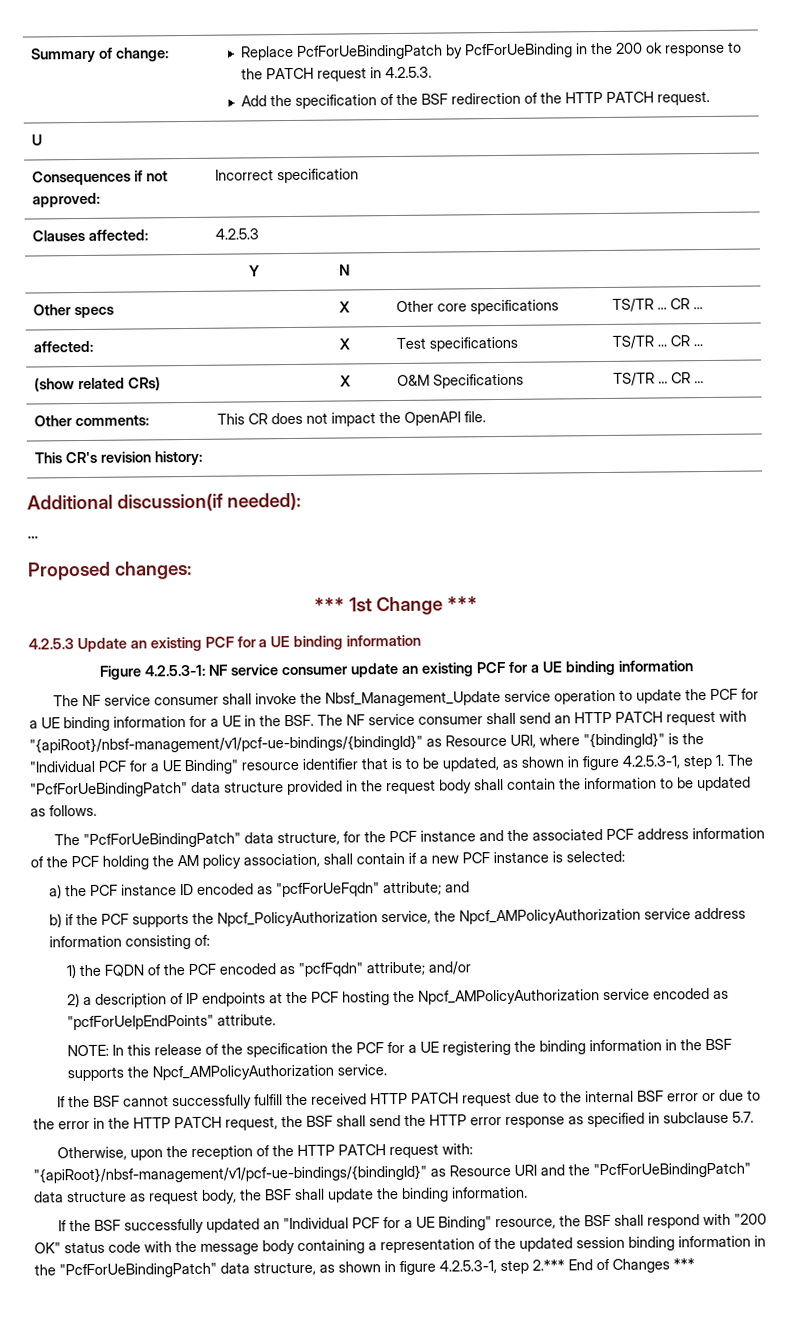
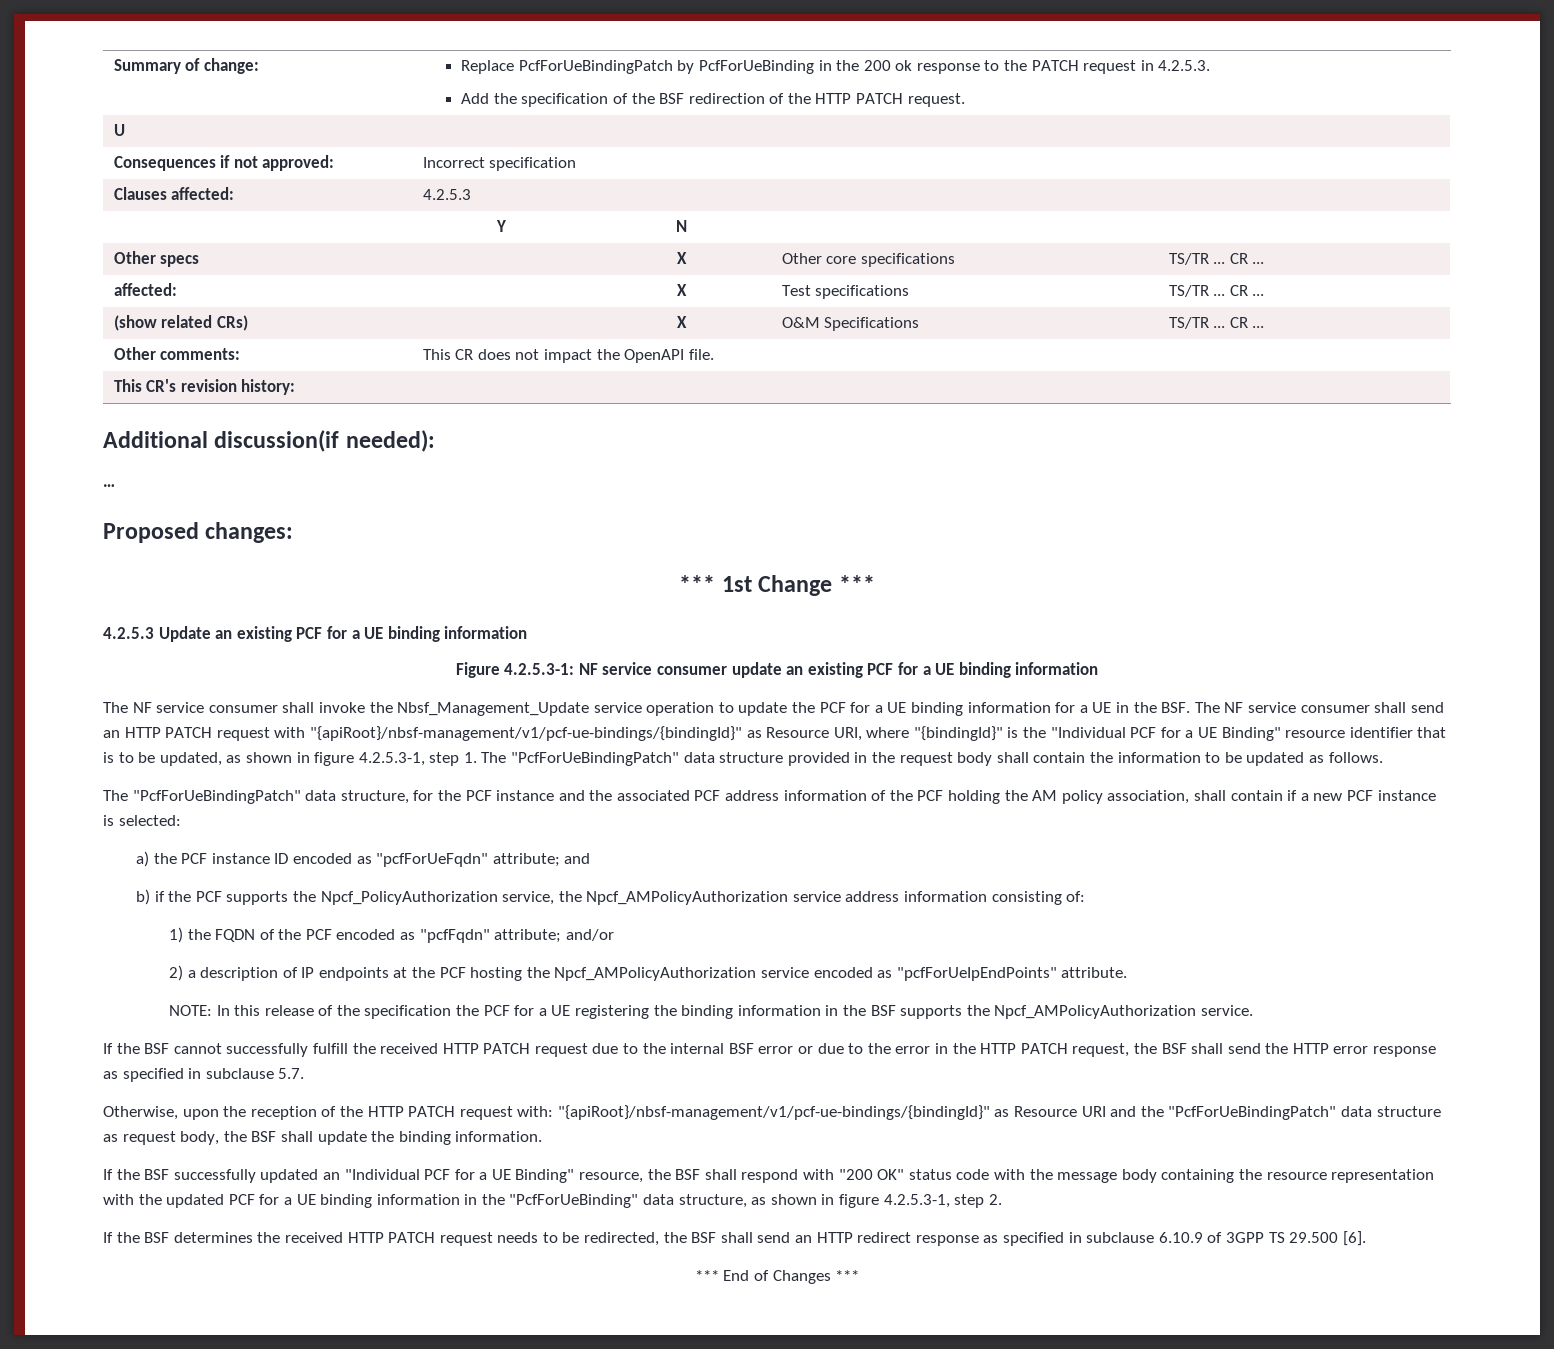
[368,1235,766,1254] [34,1262,217,1279] a representation of the updated session binding information in the "PcfForUeBindingPatch" -> [1238,1169,1435,1183] [103,1194,639,1208] the resource representation with the updated PCF for a UE binding information in the "PcfForUeBinding"
[532,1259,565,1271] 2.*** -> [988,1194,1002,1205] [103,1231,1366,1246] [694,1270,719,1281] 2. // If the BSF determines the received HTTP PATCH request needs to be redirected, the BSF shall send an HTTP redirect response as specified in subclause 6.10.9 of 3GPP TS 29.500 [6]. // ***

